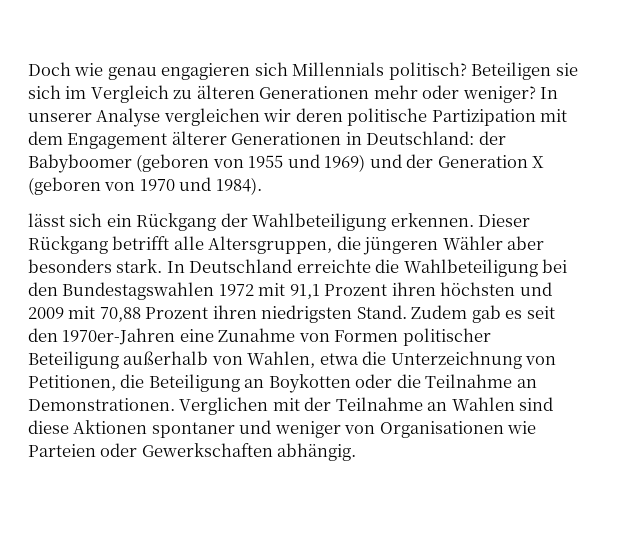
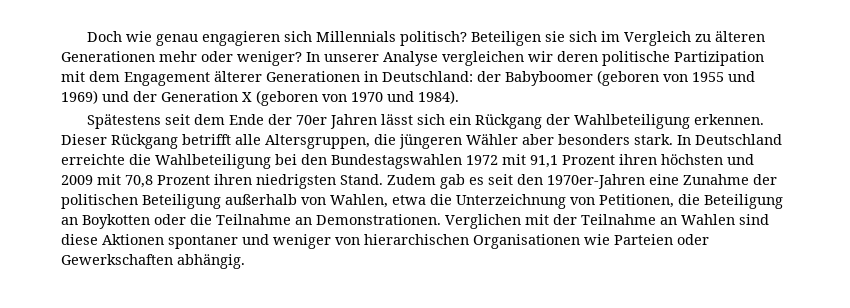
(262, 186) none -> [87,114,378,129] Spätestens seit dem Ende der 70er Jahren
[99,307,141,322] 70,88 -> [125,175,153,188] 70,8
[298,328,491,346] von Formen politischer -> [753,174,777,185] [61,194,138,209] der politischen
(376, 429) none -> [364,234,469,245] hierarchischen

